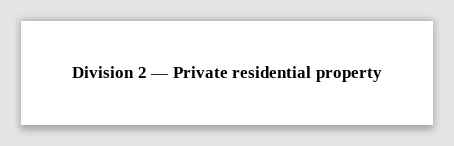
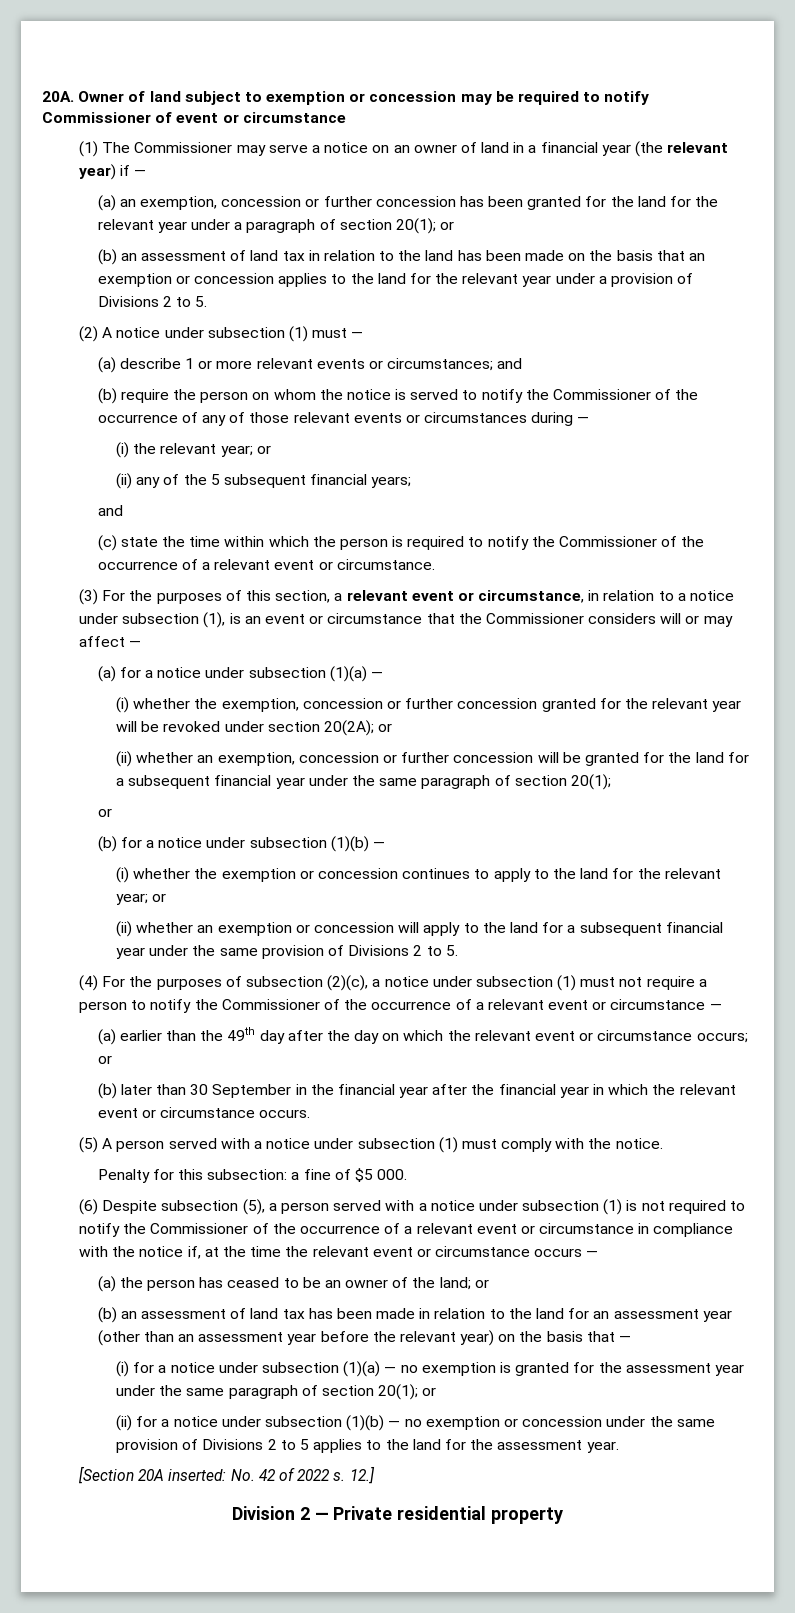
(72, 72) none -> [42,91,650,105] [42,112,346,123] [79,141,729,157] [79,164,147,180] [97,195,719,211] [97,218,455,234] [97,249,705,265] [97,273,694,287] [97,296,208,307] [79,326,364,342] [97,357,523,373] [97,388,699,404] [97,412,590,426] [116,442,271,458] [116,473,412,489] [97,505,123,516] [97,535,705,551] [97,559,435,570] [79,589,735,605] [79,612,733,628] [79,636,142,647] [97,666,383,682] [116,697,742,713] [116,720,393,736] [116,751,749,767] [116,774,611,790] [97,808,112,817] [97,836,385,852] [116,867,721,883] [116,893,167,905] [116,921,723,937] [116,945,458,959] [79,975,707,991] [79,999,722,1013] [97,1027,748,1045] [97,1055,112,1064] [97,1083,736,1099] [97,1107,311,1118] [79,1137,663,1153] [97,1168,408,1183] [79,1199,746,1215] [79,1223,734,1237] [79,1246,599,1259] [97,1276,489,1292] [97,1307,732,1323] [97,1330,631,1346] [116,1361,744,1377] [116,1384,437,1400] [116,1415,715,1431] [116,1439,619,1453] [79,1466,375,1484] 20A. Owner of land subject to exemption or concession may be required to notify Commissioner of event or circumstance // (1) The Commissioner may serve a notice on an owner of land in a financial year (the relevant year) if — // (a) an exemption, concession or further concession has been granted for the land for the relevant year under a paragraph of section 20(1); or // (b) an assessment of land tax in relation to the land has been made on the basis that an exemption or concession applies to the land for the relevant year under a provision of Divisions 2 to 5. // (2) A notice under subsection (1) must — // (a) describe 1 or more relevant events or circumstances; and // (b) require the person on whom the notice is served to notify the Commissioner of the occurrence of any of those relevant events or circumstances during — // (i) the relevant year; or // (ii) any of the 5 subsequent financial years; // and // (c) state the time within which the person is required to notify the Commissioner of the occurrence of a relevant event or circumstance. // (3) For the purposes of this section, a relevant event or circumstance, in relation to a notice under subsection (1), is an event or circumstance that the Commissioner considers will or may affect — // (a) for a notice under subsection (1)(a) — // (i) whether the exemption, concession or further concession granted for the relevant year will be revoked under section 20(2A); or // (ii) whether an exemption, concession or further concession will be granted for the land for a subsequent financial year under the same paragraph of section 20(1); // or // (b) for a notice under subsection (1)(b) — // (i) whether the exemption or concession continues to apply to the land for the relevant year; or // (ii) whether an exemption or concession will apply to the land for a subsequent financial year under the same provision of Divisions 2 to 5. // (4) For the purposes of subsection (2)(c), a notice under subsection (1) must not require a person to notify the Commissioner of the occurrence of a relevant event or circumstance — // (a) earlier than the 49th day after the day on which the relevant event or circumstance occurs; or // (b) later than 30 September in the financial year after the financial year in which the relevant event or circumstance occurs. // (5) A person served with a notice under subsection (1) must comply with the notice. // Penalty for this subsection: a fine of $5 000. // (6) Despite subsection (5), a person served with a notice under subsection (1) is not required to notify the Commissioner of the occurrence of a relevant event or circumstance in compliance with the notice if, at the time the relevant event or circumstance occurs — // (a) the person has ceased to be an owner of the land; or // (b) an assessment of land tax has been made in relation to the land for an assessment year (other than an assessment year before the relevant year) on the basis that — // (i) for a notice under subsection (1)(a) — no exemption is granted for the assessment year under the same paragraph of section 20(1); or // (ii) for a notice under subsection (1)(b) — no exemption or concession under the same provision of Divisions 2 to 5 applies to the land for the assessment year. // [Section 20A inserted: No. 42 of 2022 s. 12.] //

